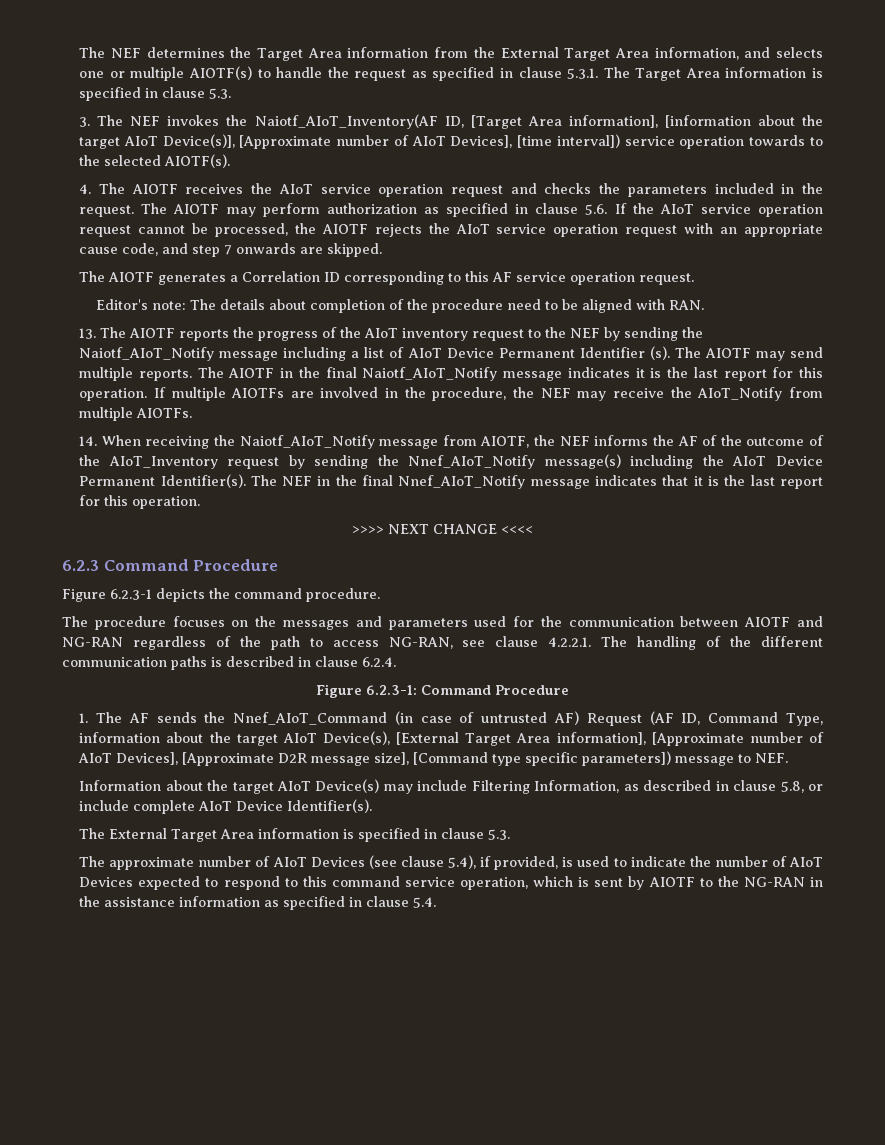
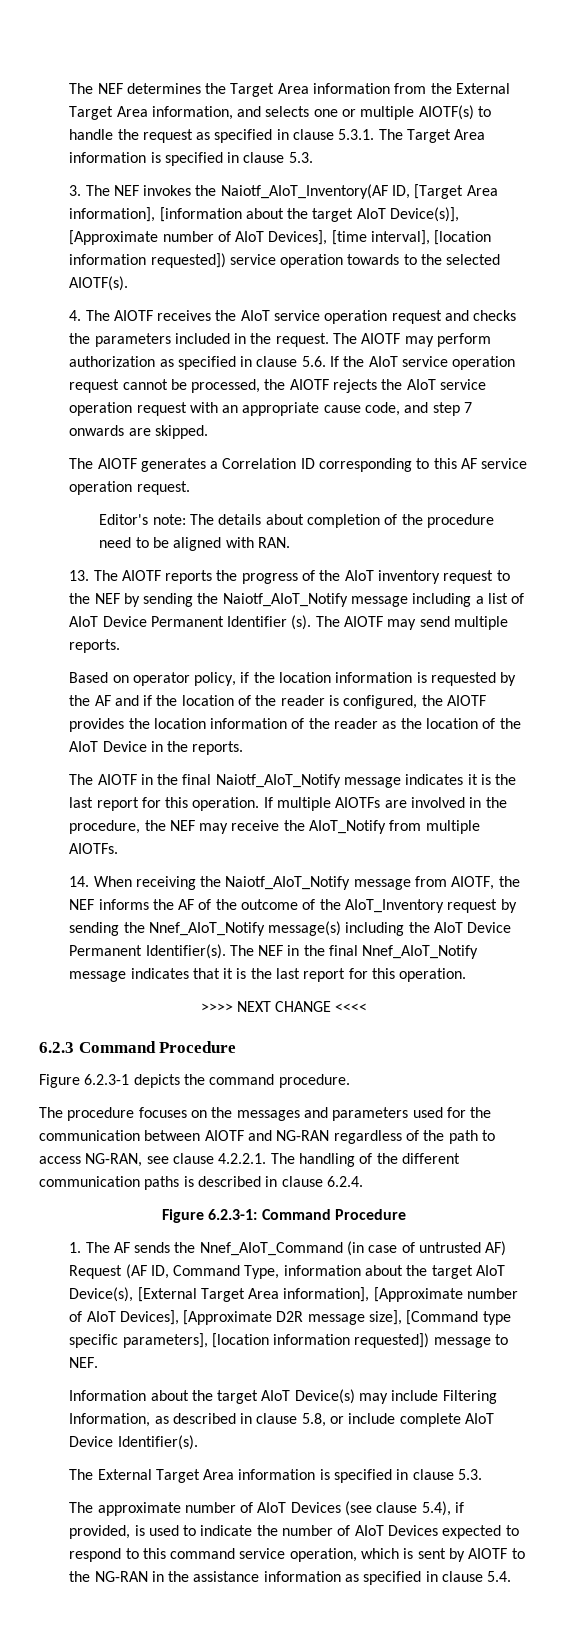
[556,134,620,148] interval]) -> [371,230,492,245] [69,253,226,268] interval], [location information requested])
(192, 375) none -> [69,672,517,686] [69,695,487,709] [69,718,521,732] [69,741,244,755] // Based on operator policy, if the location information is requested by the AF and if the location of the reader is configured, the AIOTF provides the location information of the reader as the location of the AIoT Device in the reports. //
[582,751,672,766] parameters]) -> [122,1333,430,1348] parameters], [location information requested])

